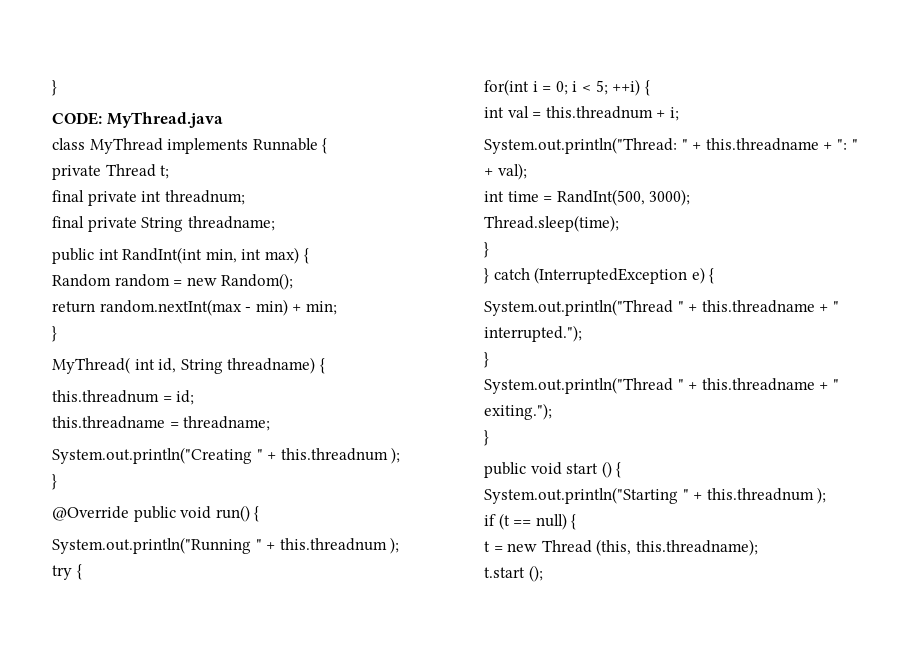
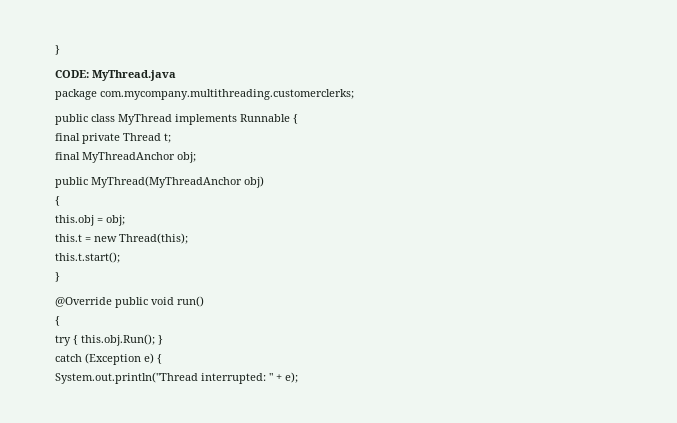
(223, 120) none -> [55,89,354,100] [55,114,88,125] package com.mycompany.multithreading.customerclerks; // public
(328, 146) none -> [55,133,80,141] final
[87,190,245,206] [52,216,275,232] [52,247,309,264] [52,273,294,290] [52,299,337,316] [52,326,57,342] [52,357,325,374] [52,390,195,405] [52,416,271,431] [52,447,401,464] private int threadnum; // final private String threadname; // public int RandInt(int min, int max) { // Random random = new Random(); // return random.nextInt(max - min) + min; // } // MyThread( int id, String threadname) { // this.threadnum = id; // this.threadname = threadname; // System.out.println("Creating " + this.threadnum ); -> [82,152,196,163] [55,176,264,188] [55,196,60,206] [55,215,125,226] [55,233,188,244] [55,252,120,263] MyThreadAnchor obj; // public MyThread(MyThreadAnchor obj) // { // this.obj = obj; // this.t = new Thread(this); // this.t.start();
[254,506,260,522] [52,537,400,554] [52,564,82,580] [484,79,650,96] [484,106,679,121] [484,137,858,154] [484,163,527,180] [484,189,691,206] [484,215,619,232] [484,242,489,258] [484,267,688,284] { // System.out.println("Running " + this.threadnum ); // try { // for(int i = 0; i < 5; ++i) { // int val = this.threadnum + i; // System.out.println("Thread: " + this.threadname + ": " + val); // int time = RandInt(500, 3000); // Thread.sleep(time); // } // } catch (InterruptedException -> [55,316,60,326] [55,334,163,346] [55,353,141,365] // { // try { this.obj.Run(); } // catch (Exception
[677,300,839,313] [484,325,582,342] [484,352,489,368] [484,377,839,394] [484,403,552,420] [484,430,489,446] [484,461,622,478] [484,487,827,504] [484,513,577,530] [484,539,758,556] [484,565,543,582] " + this.threadname + " interrupted."); // } // System.out.println("Thread " + this.threadname + " exiting."); // } // public void start () { // System.out.println("Starting " + this.threadnum ); // if (t == null) { // t = new Thread (this, this.threadname); // t.start (); -> [201,372,298,384] interrupted: " + e);

